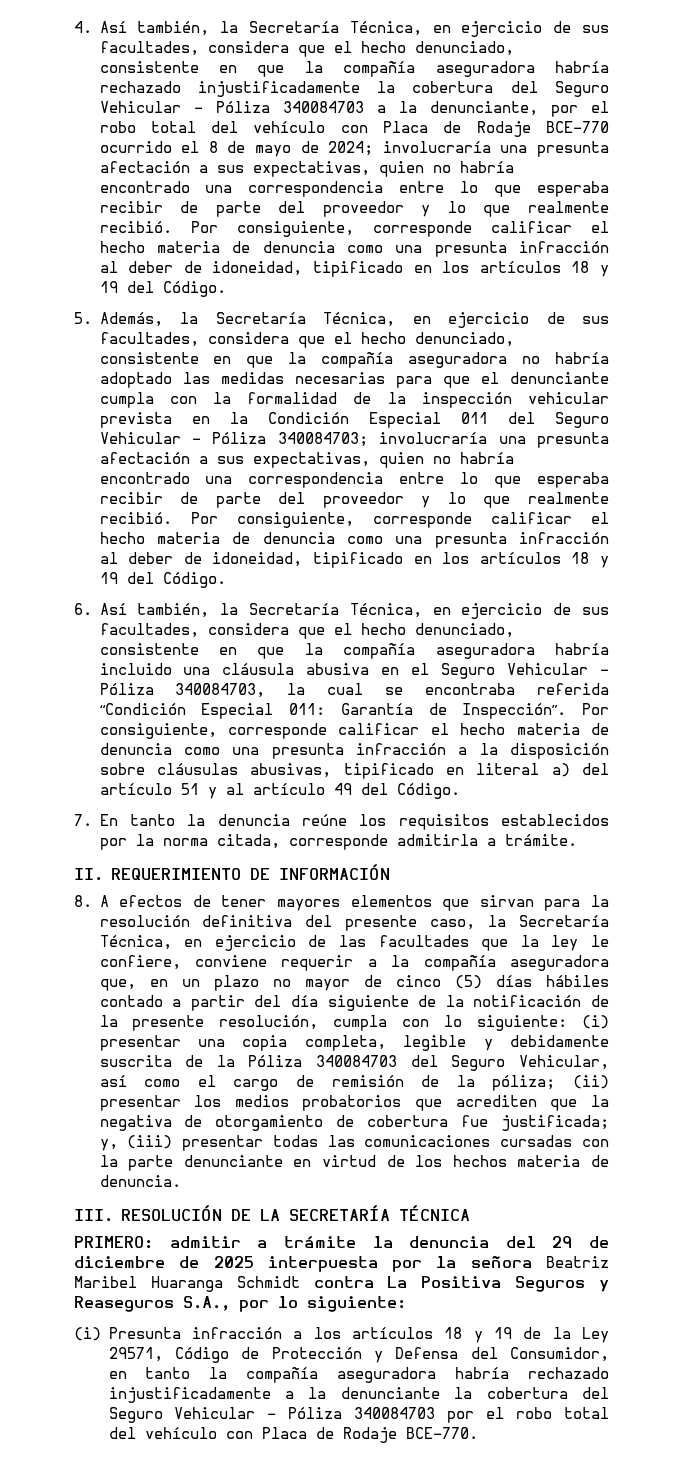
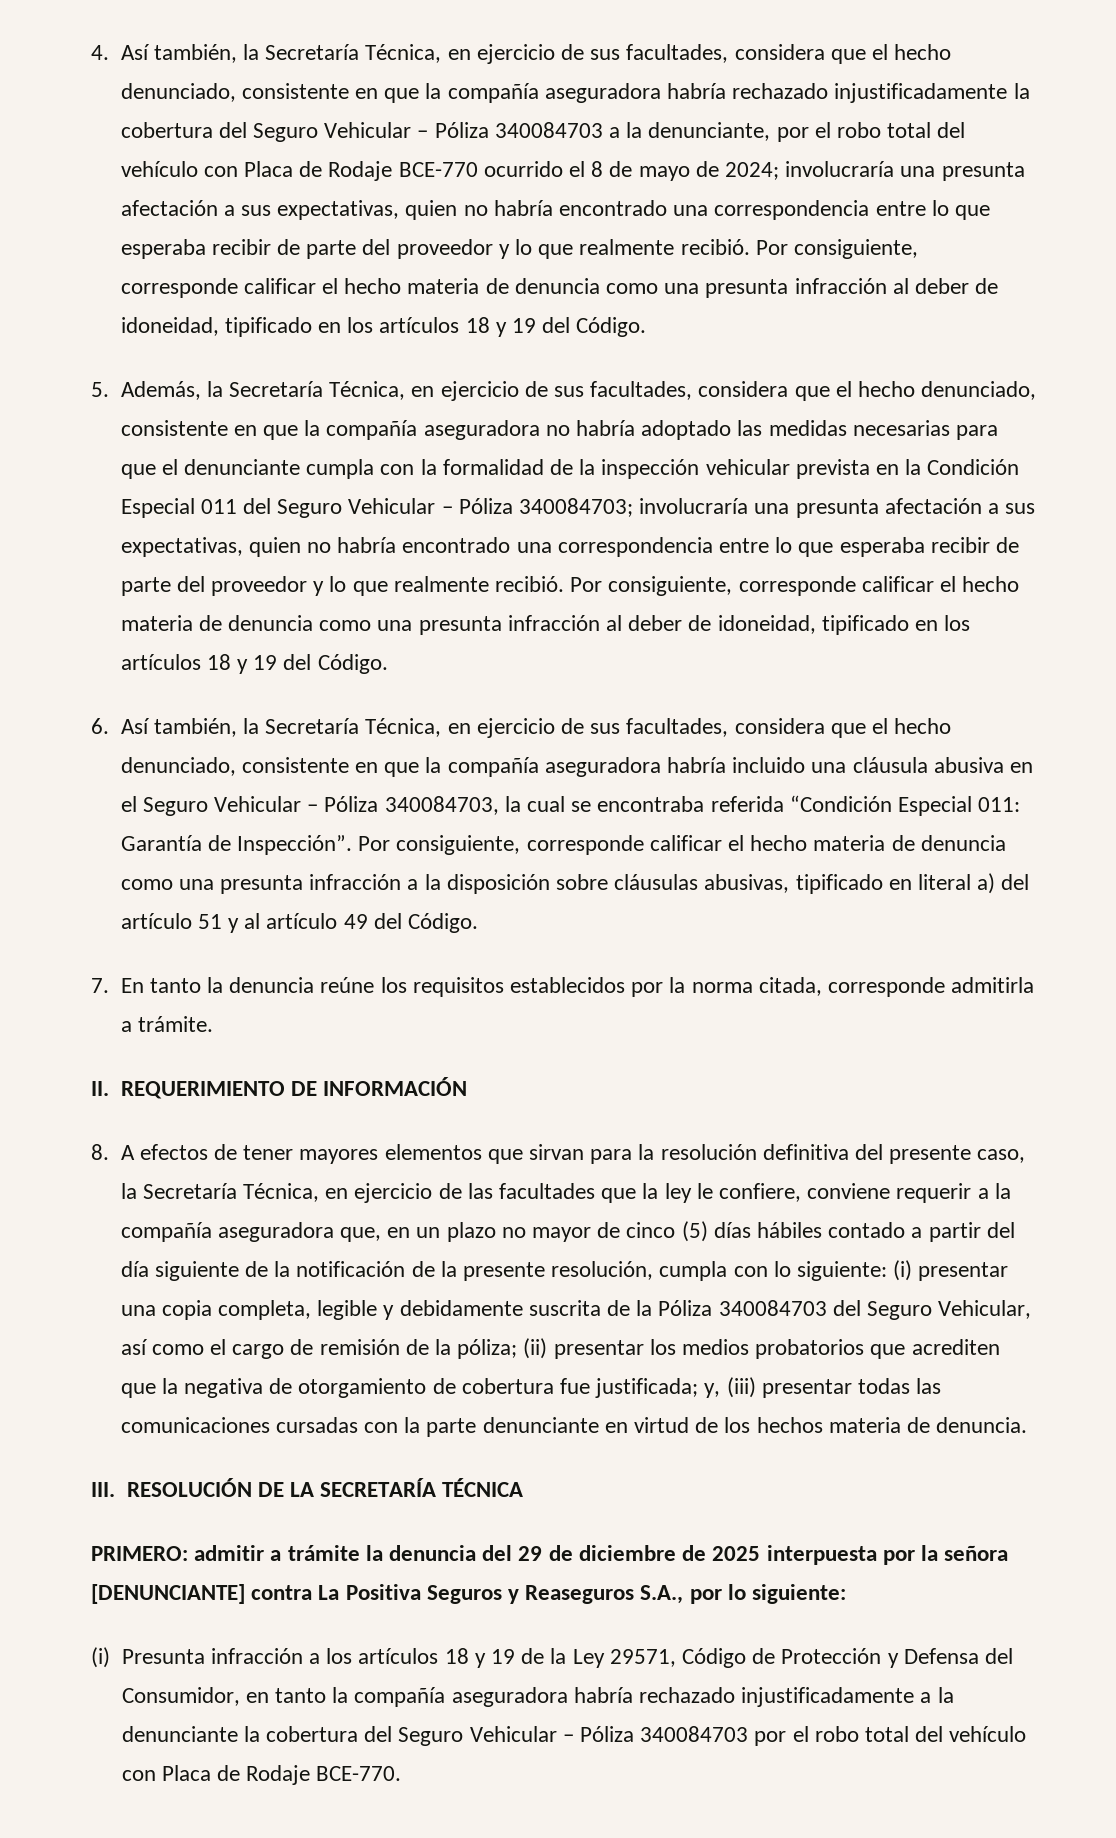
[546,1256,609,1268] [74,1276,300,1292] Beatriz Maribel Huaranga Schmidt -> [91,1584,245,1604] [DENUNCIANTE]

